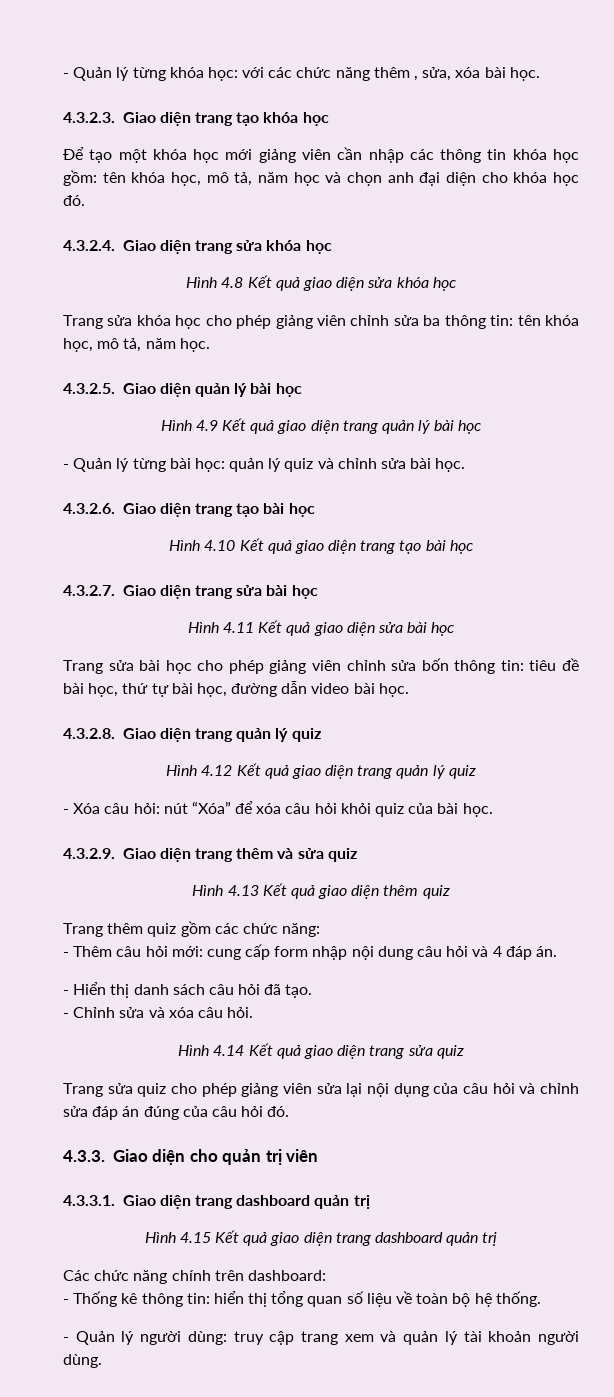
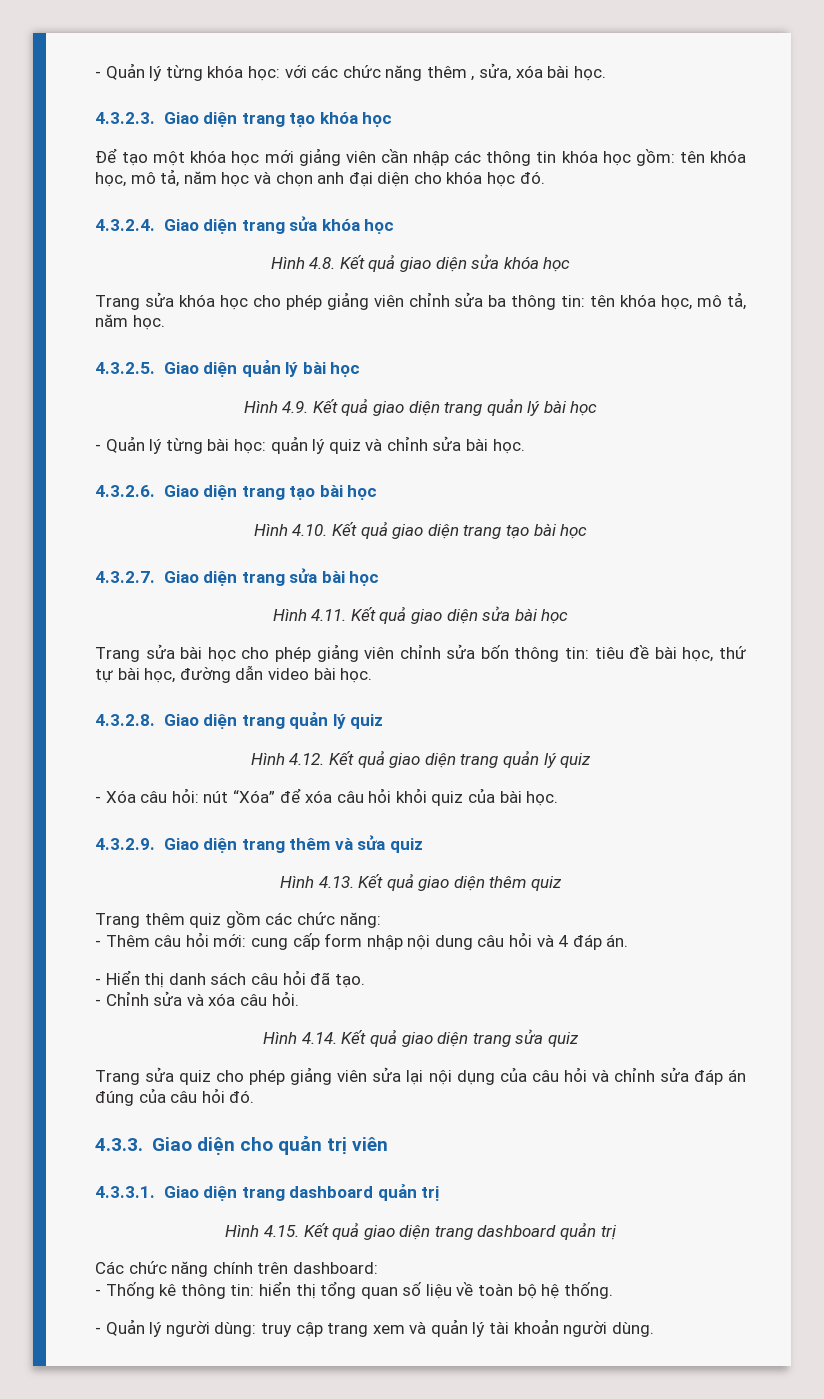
[221,277,244,288] 4.8 -> [309,257,336,269] 4.8.
[195,420,218,431] 4.9 -> [282,401,309,413] 4.9.
[204,540,236,551] 4.10 -> [292,524,328,536] 4.10.
[222,622,254,633] 4.11 -> [311,609,347,621] 4.11.
[201,765,233,776] 4.12 -> [289,753,325,765] 4.12.
[227,885,259,896] 4.13 -> [318,876,354,888] 4.13.
[213,1045,245,1056] 4.14 -> [301,1032,337,1044] 4.14.
[179,1232,211,1243] 4.15 -> [263,1225,299,1237] 4.15.

